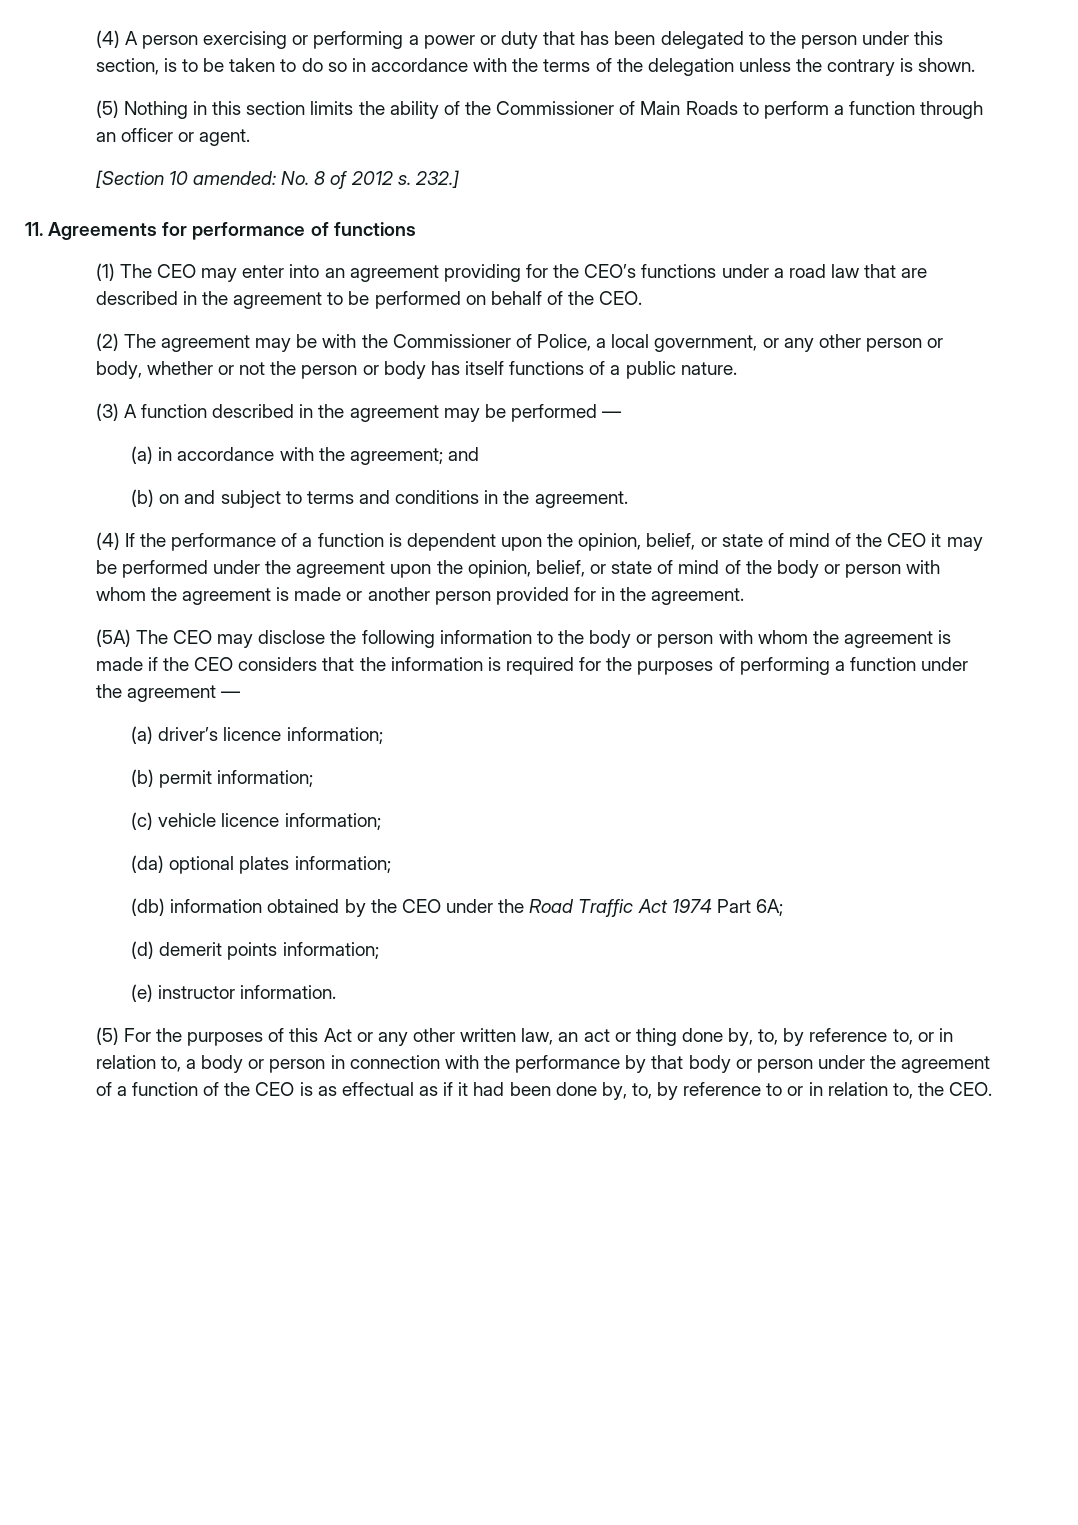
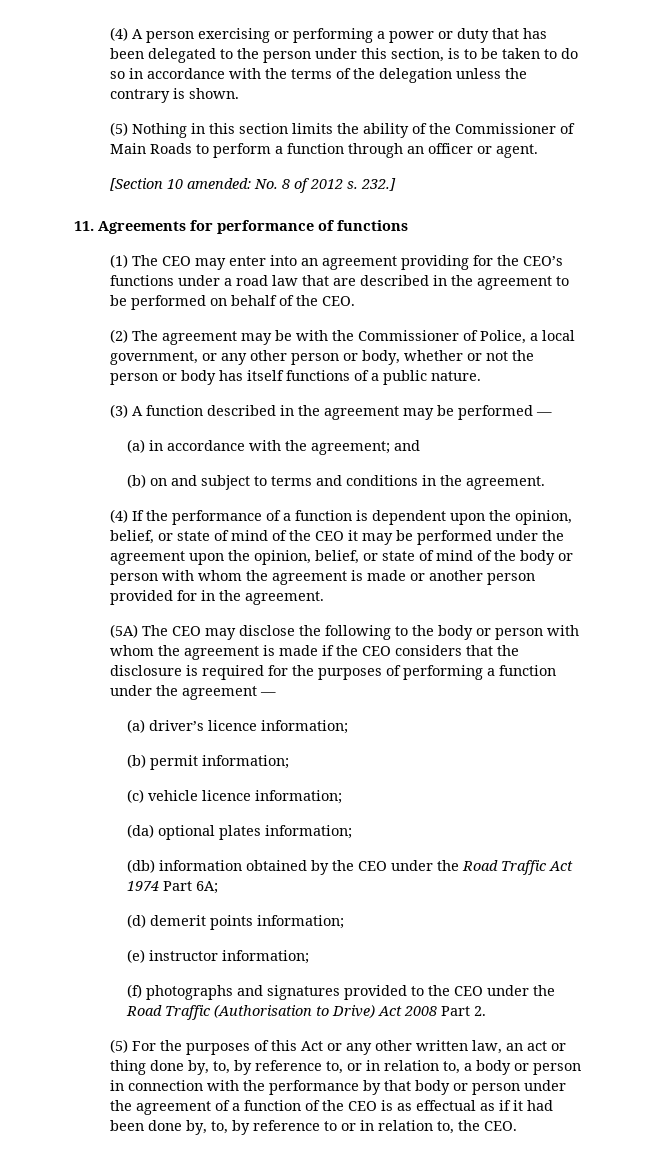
[439,630,532,644] information -> (391, 632) none
[390,657,483,671] information -> [109,665,182,676] disclosure
[240,985,337,999] information. -> [222,950,310,964] [127,984,556,1000] [126,1004,487,1020] information; // (f) photographs and signatures provided to the CEO under the Road Traffic (Authorisation to Drive) Act 2008 Part 2.

